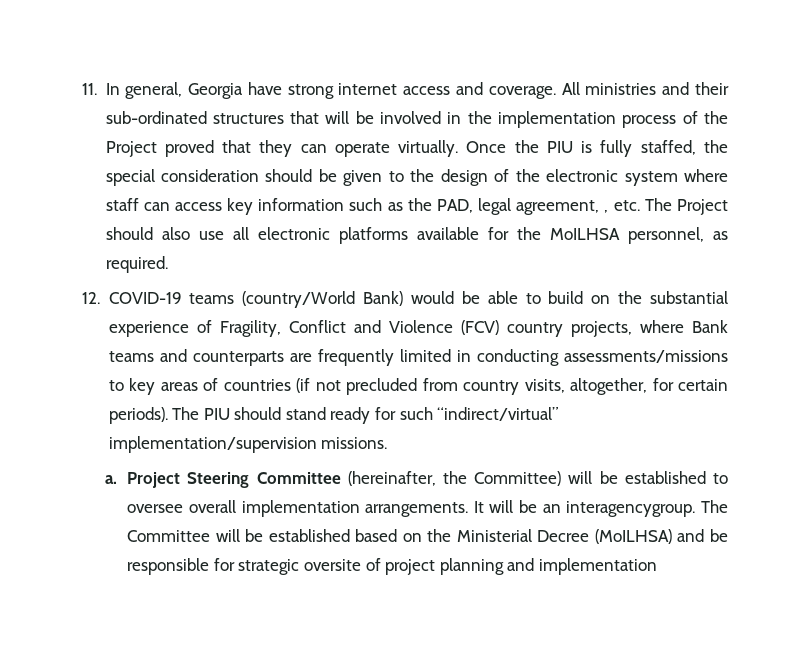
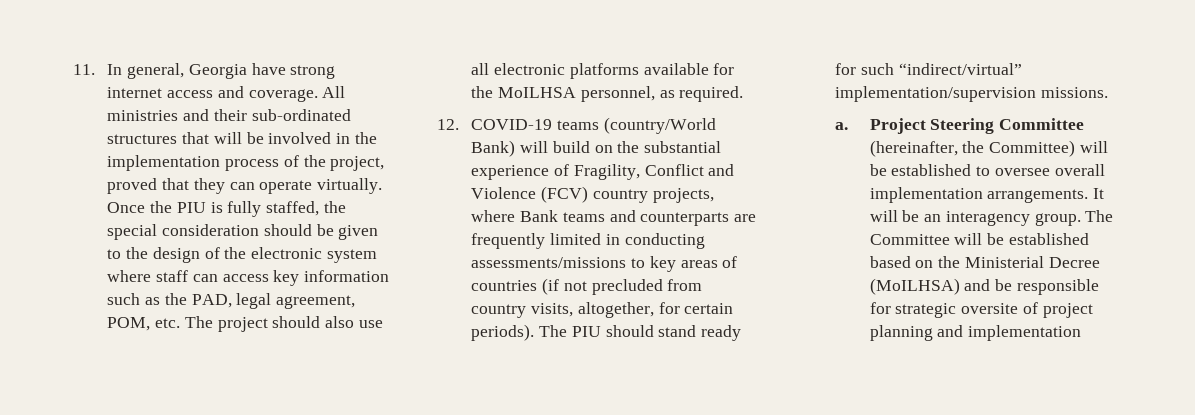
[105,141,157,157] Project -> [330,156,385,171] project,
[604,210,609,213] , -> [107,317,151,331] POM,
[677,199,729,215] Project -> [217,317,268,332] project
[410,291,541,304] would be able to -> [520,141,549,153] will
[566,501,696,517] interagencygroup. -> [945,211,1081,226] interagency group.

